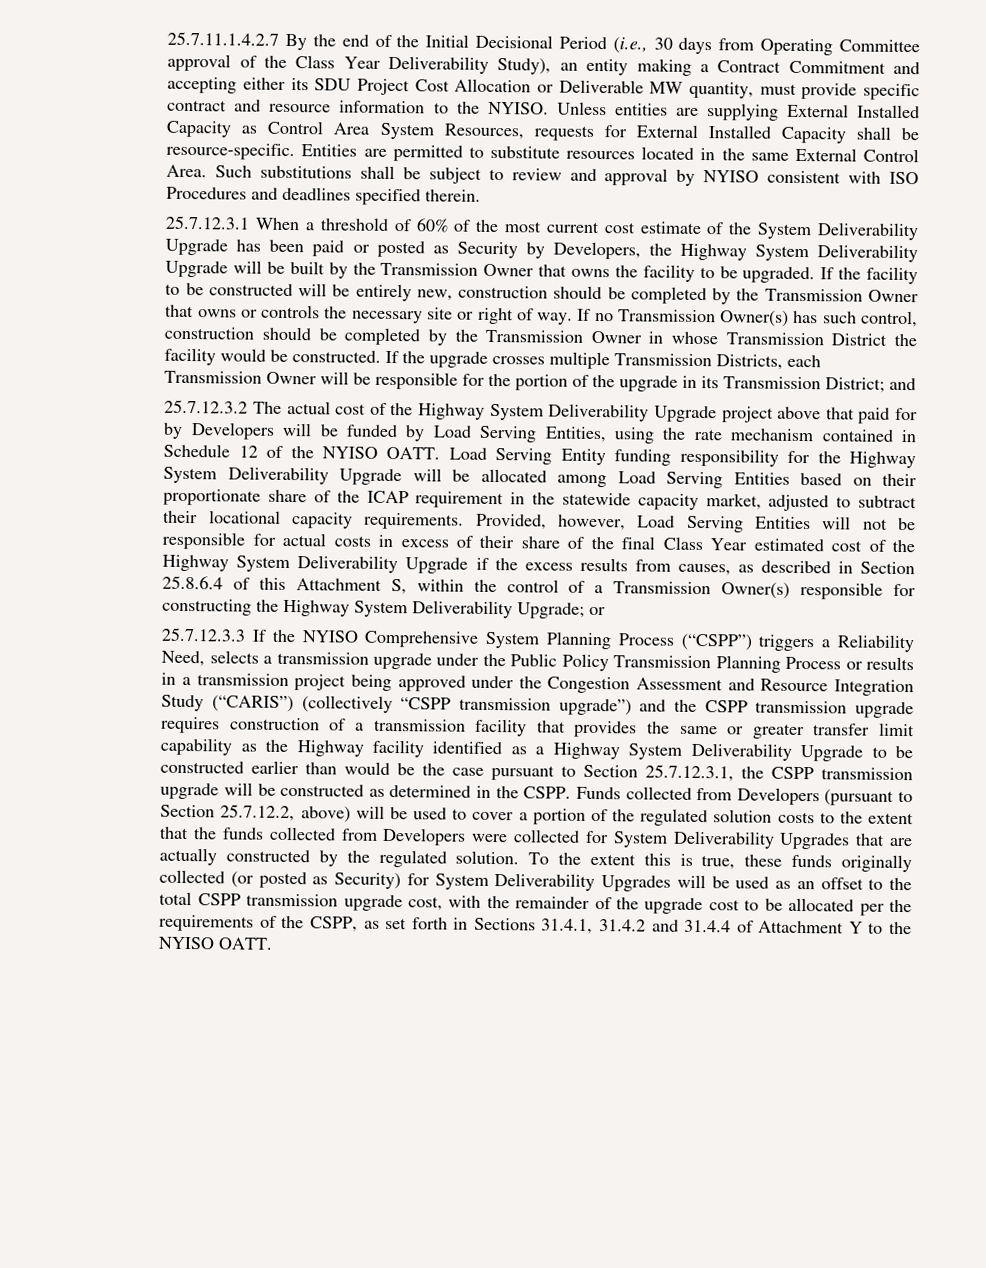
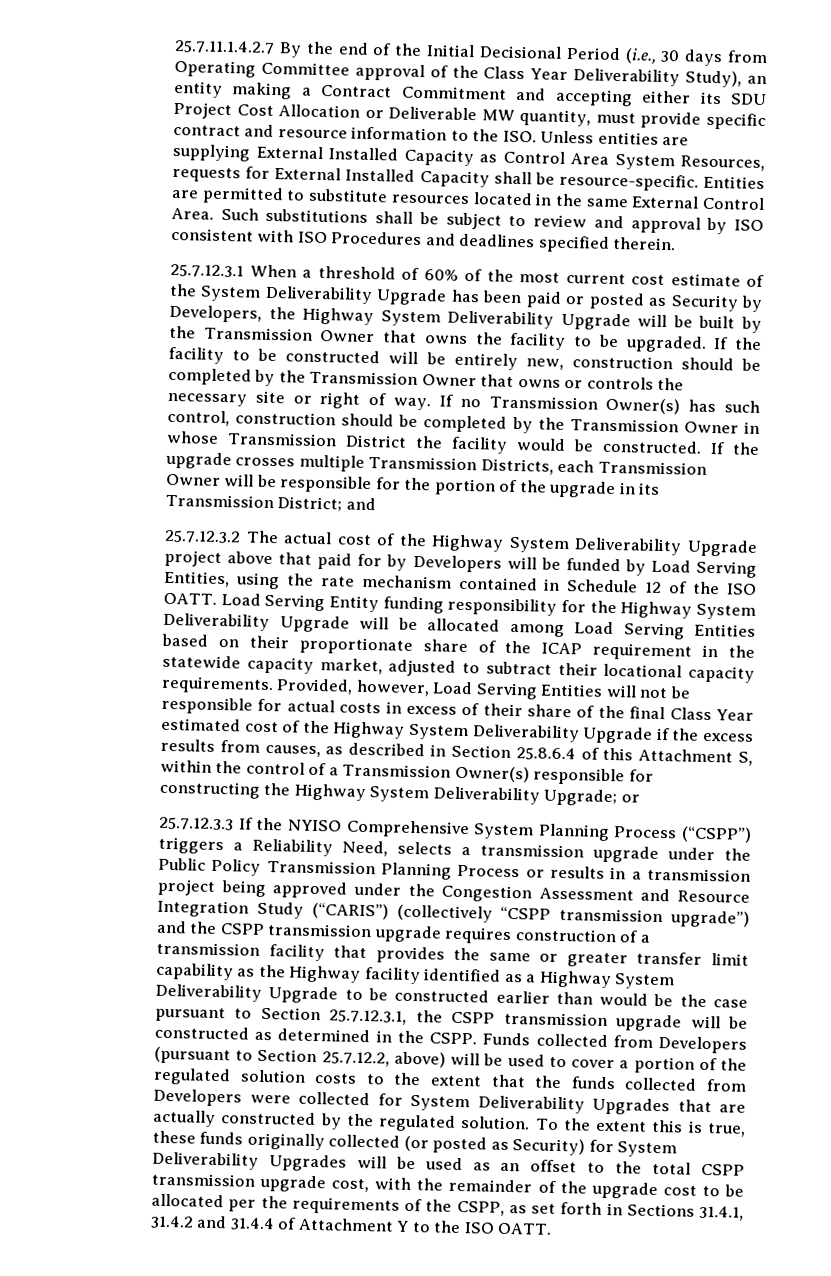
[487,101,549,115] NYISO. -> [502,130,537,143] ISO.
[703,170,760,183] NYISO -> [734,219,765,232] ISO
[322,446,379,459] NYISO -> [725,583,757,595] ISO
[158,936,216,950] NYISO -> [463,1222,495,1234] ISO

